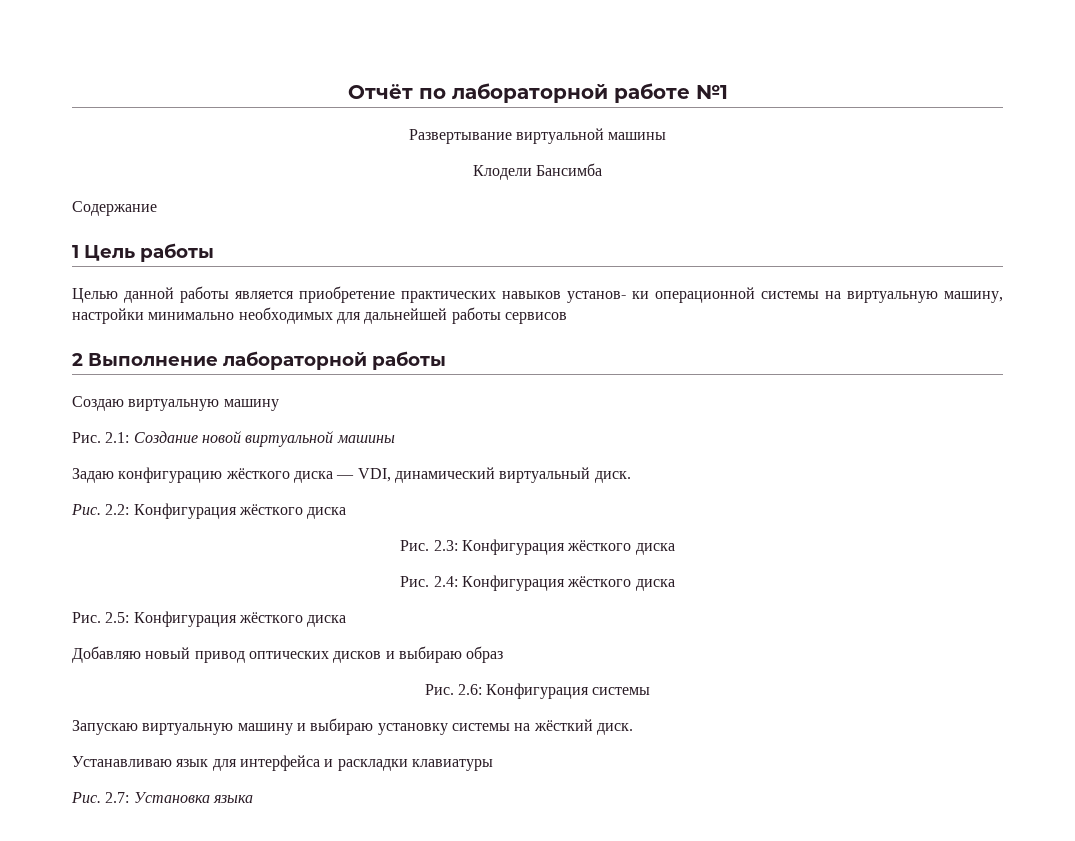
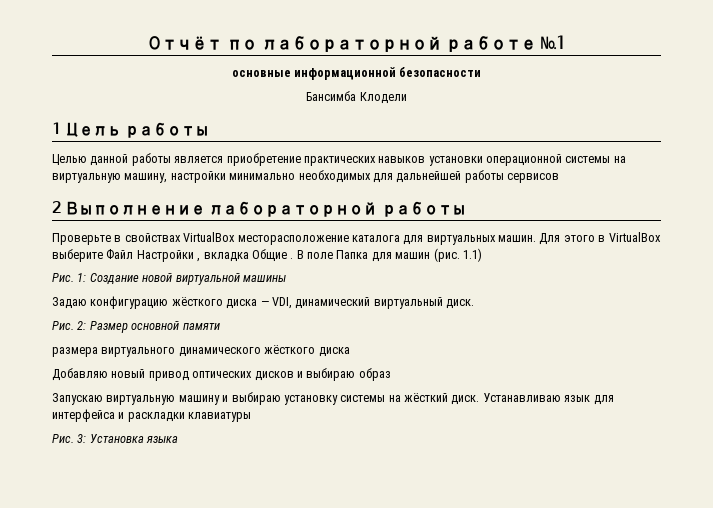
[408,128,667,144] Развертывание виртуальной машины // -> [231,67,482,80] [306,91,357,101] основные информационной безопасности // Бансимба
[536,163,603,176] [72,201,157,216] Бансимба // Содержание -> (407, 98) none
[567,291,649,303] установ- ки -> [428,156,483,166] установки
[72,396,279,411] [72,432,130,443] Создаю виртуальную машину // Рис. 2.1: -> [52,232,661,245] [52,248,482,262] [52,273,87,282] Проверьте в свойствах VirtualBox месторасположение каталога для виртуальных машин. Для этого в VirtualBox выберите Файл Настройки , вкладка Общие . В поле Папка для машин (рис. 1.1) // Рис. 1:
[105,503,347,519] [400,539,675,555] [400,575,675,591] [72,611,237,627] 2.2: Конфигурация жёсткого диска // Рис. 2.3: Конфигурация жёсткого диска // Рис. 2.4: Конфигурация жёсткого диска // Рис. 2.5: Конфигурация -> [77,321,220,333] [52,347,261,357] 2: Размер основной памяти // размера виртуального динамического
[424,683,651,699] // Рис. 2.6: Конфигурация системы -> (391, 374) none
(633, 729) // -> (480, 400) none
[105,792,130,803] 2.7: -> [77,434,87,443] 3:

